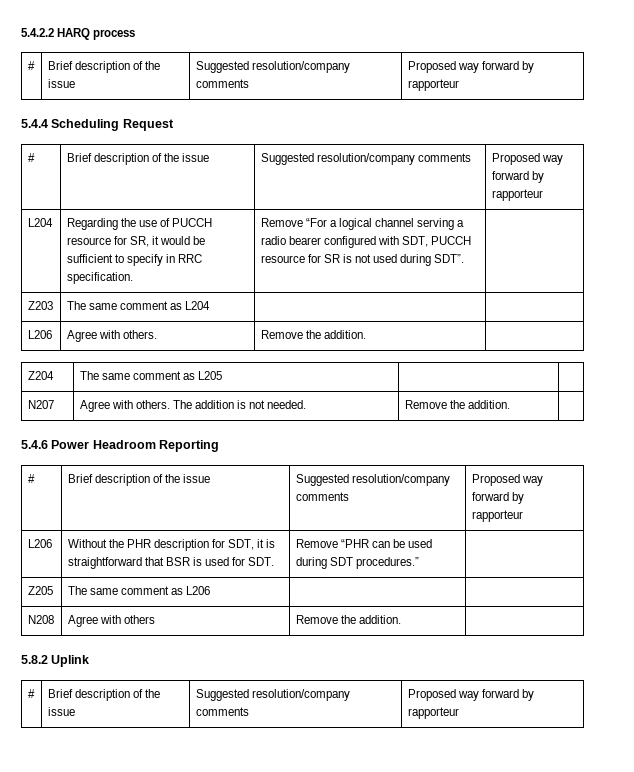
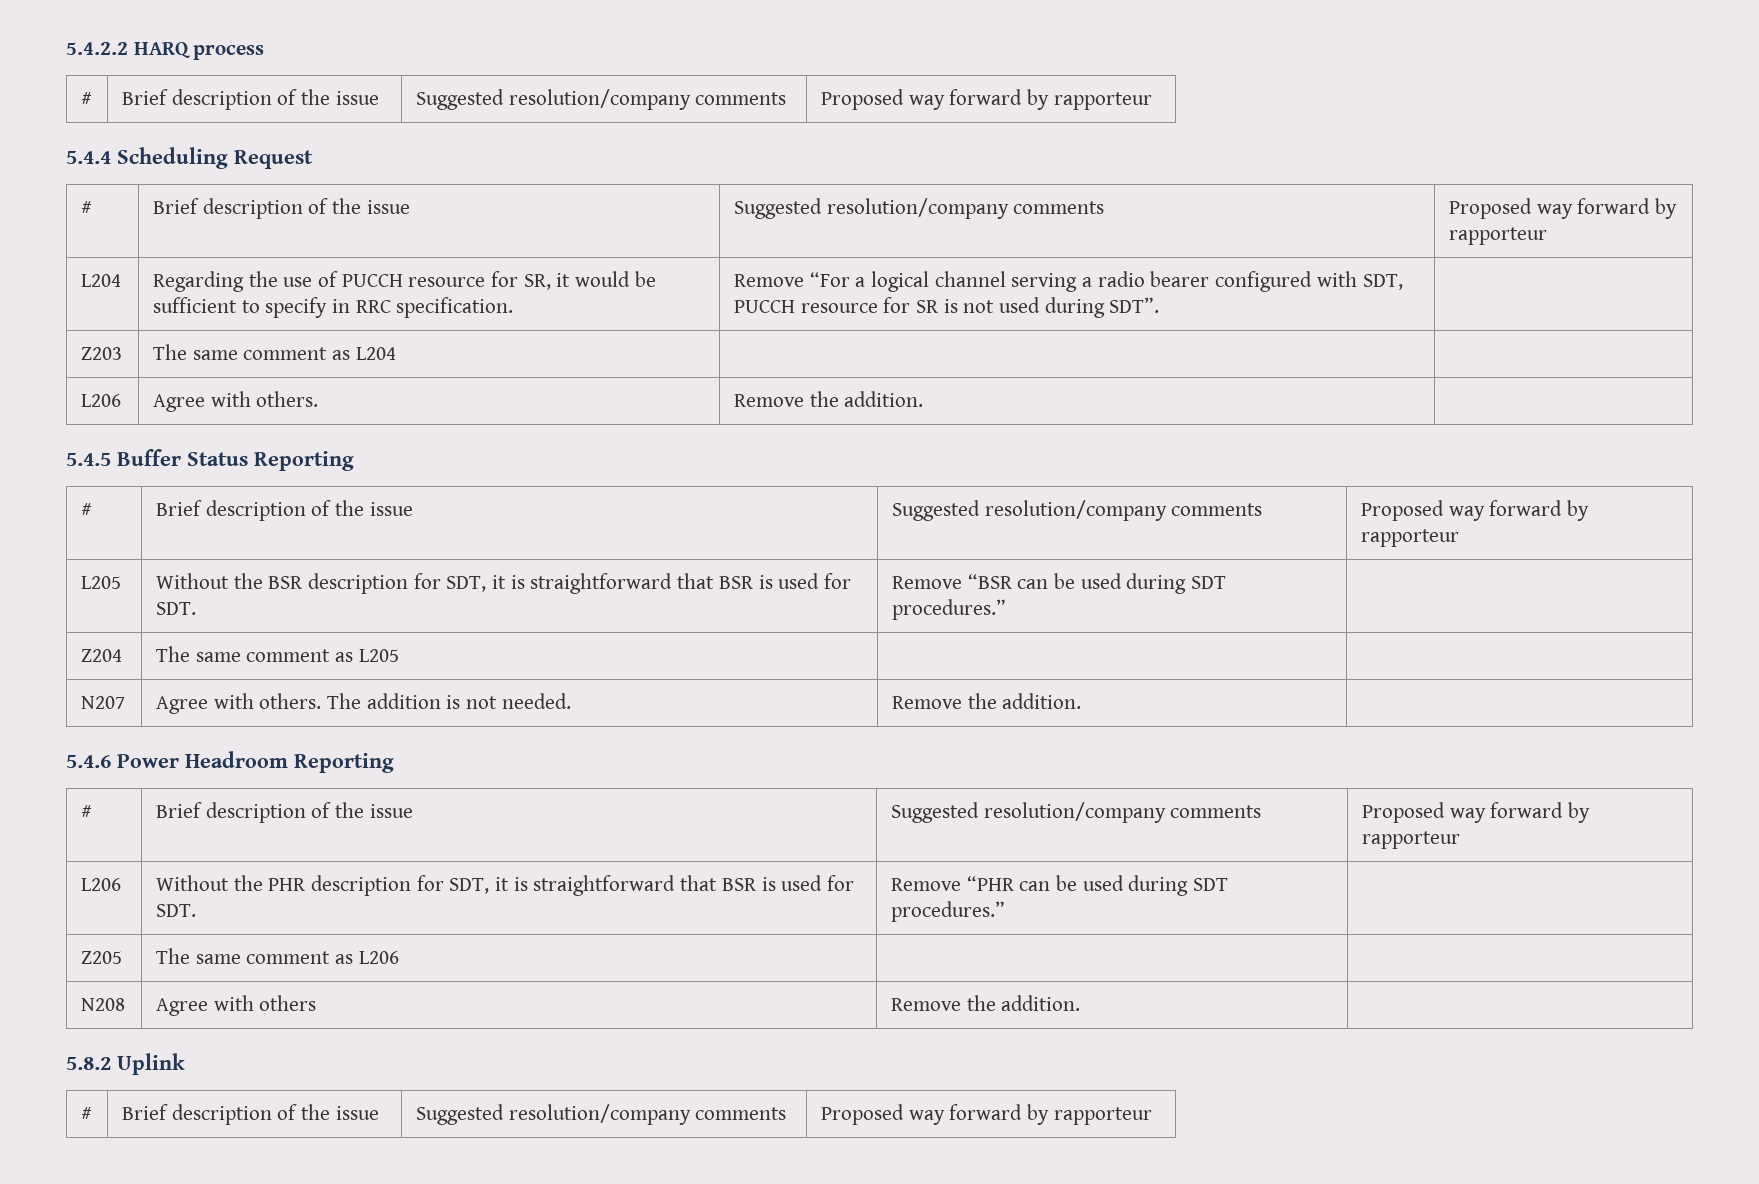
(366, 334) none -> [66,449,354,471] [81,503,93,516] [156,500,413,521] [892,500,1263,521] [1361,500,1590,521] [1361,529,1460,547] [81,576,122,589] [156,573,851,594] [156,602,197,615] [892,573,1227,594] [892,599,1007,620] // 5.4.5 Buffer Status Reporting // # | Brief description of the issue | Suggested resolution/company comments | Proposed way forward by rapporteur // L205 | Without the BSR description for SDT, it is straightforward that BSR is used for SDT. | Remove “BSR can be used during SDT procedures.” |

